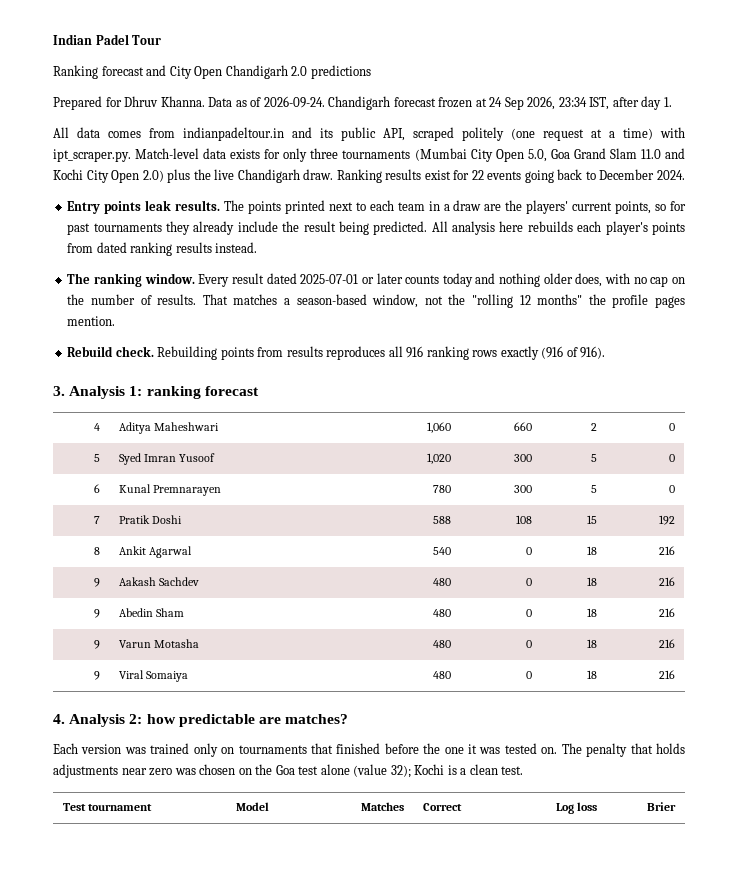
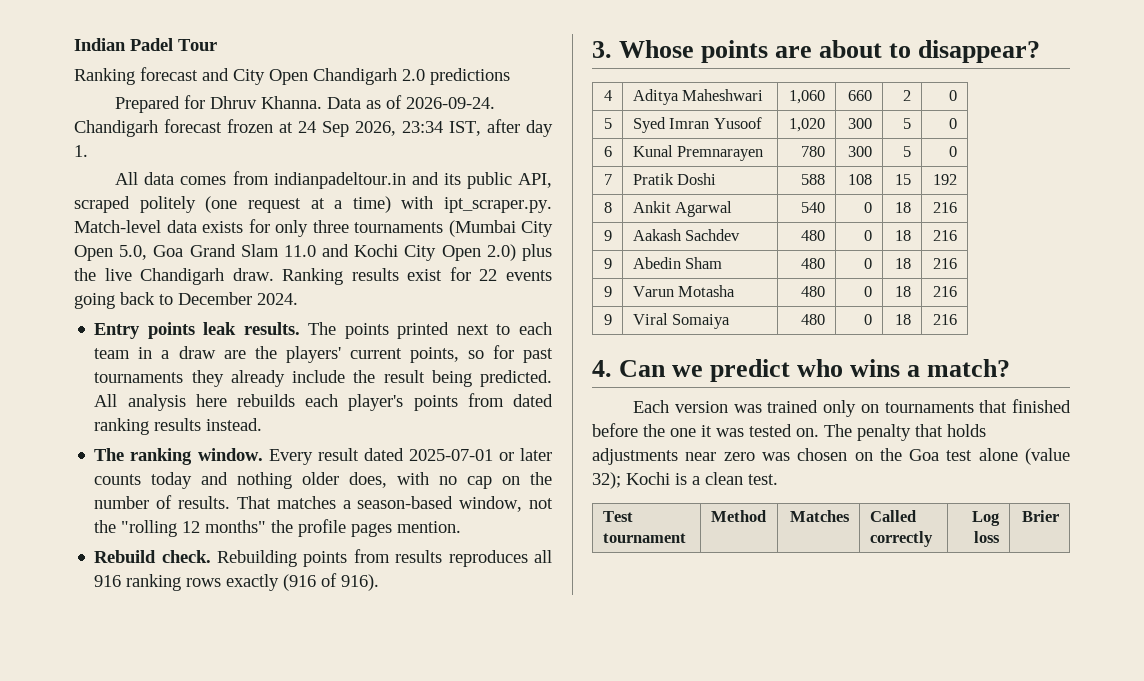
[69,386,259,399] Analysis 1: ranking forecast -> [619,40,1041,63] Whose points are about to disappear?
[69,714,349,727] Analysis 2: how predictable are matches? -> [619,359,1011,382] Can we predict who wins a match?
[236,802,270,811] Model -> [710,510,766,522] Method
[423,803,463,811] Correct -> [869,510,916,522] [869,531,933,547] Called correctly

